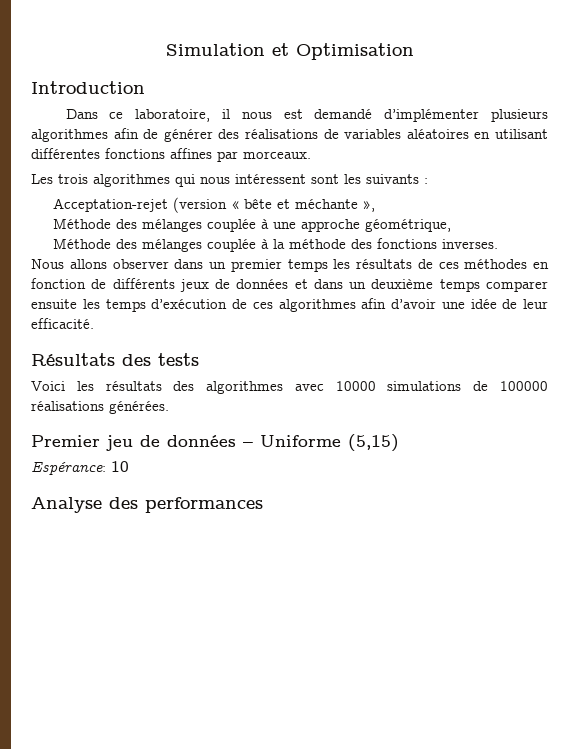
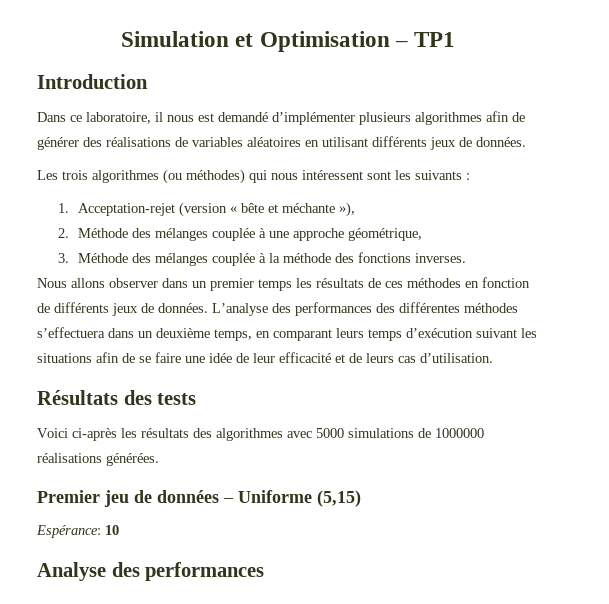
(414, 51) none -> [394,32,455,47] – TP1
[31,148,311,162] différentes fonctions affines par morceaux. -> [372,136,526,150] différents jeux de données.
(170, 180) none -> [163,169,245,184] (ou méthodes)
(428, 181) none -> [57,203,69,213] 1.
[362,201,375,212] », // -> [339,202,356,217] [57,228,69,238] »), // 2.
(451, 225) none -> [57,253,69,263] 3.
[236,279,548,292] [31,298,548,312] [31,318,94,329] données et dans un deuxième temps comparer ensuite les temps d’exécution de ces algorithmes afin d’avoir une idée de leur efficacité. -> [158,302,518,316] [37,327,537,341] [37,352,493,363] données. L’analyse des performances des différentes méthodes s’effectuera dans un deuxième temps, en comparant leurs temps d’exécution suivant les situations afin de se faire une idée de leur efficacité et de leurs cas d’utilisation.
(65, 386) none -> [72,428,117,441] ci-après
[335,381,376,391] 10000 -> [316,428,344,438] 5000
[499,381,548,391] 100000 -> [435,428,484,438] 1000000

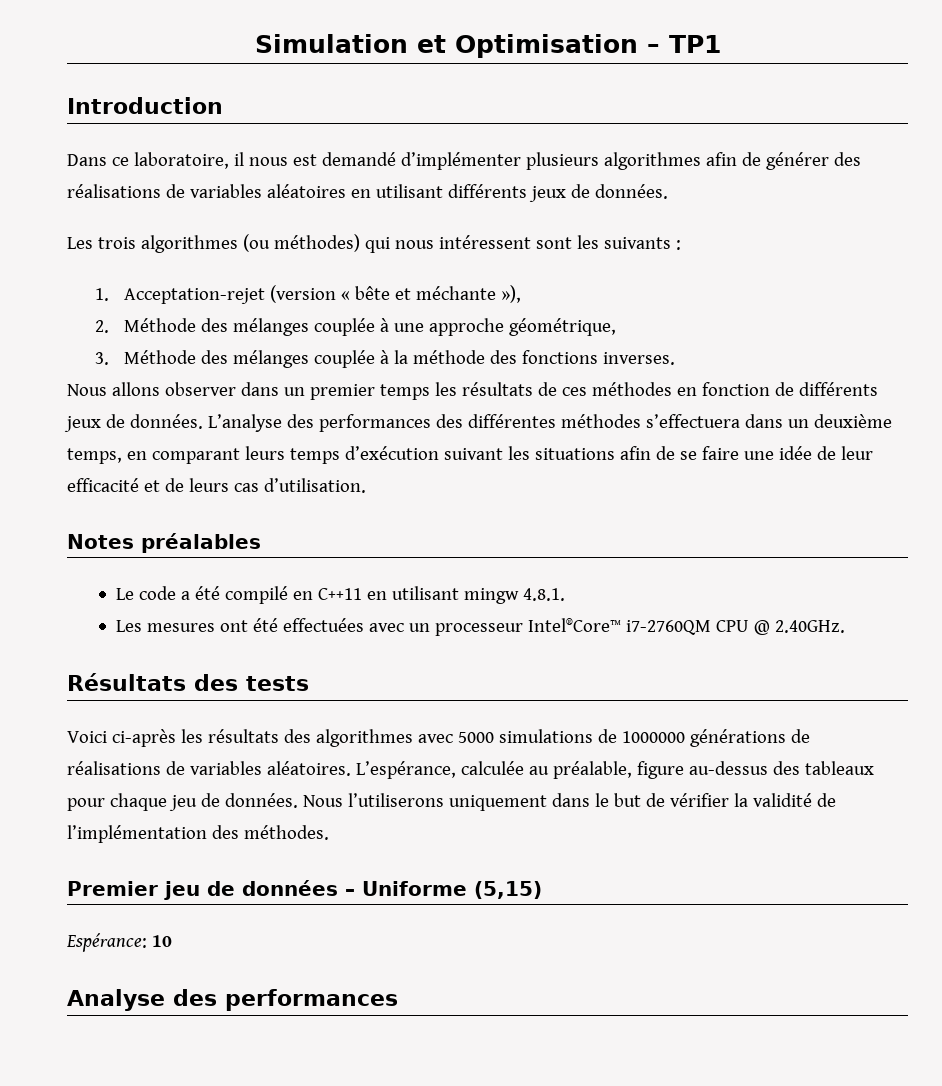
(493, 358) none -> [67,533,261,553] [115,586,565,604] [115,618,845,636] // Notes préalables // Le code a été compilé en C++11 en utilisant mingw 4.8.1. // Les mesures ont été effectuées avec un processeur Intel®Core™ i7-2760QM CPU @ 2.40GHz.
[37,453,159,466] réalisations générées. -> [689,729,810,747] [67,761,874,779] [67,793,836,811] [67,825,329,843] générations de réalisations de variables aléatoires. L’espérance, calculée au préalable, figure au-dessus des tableaux pour chaque jeu de données. Nous l’utiliserons uniquement dans le but de vérifier la validité de l’implémentation des méthodes.

